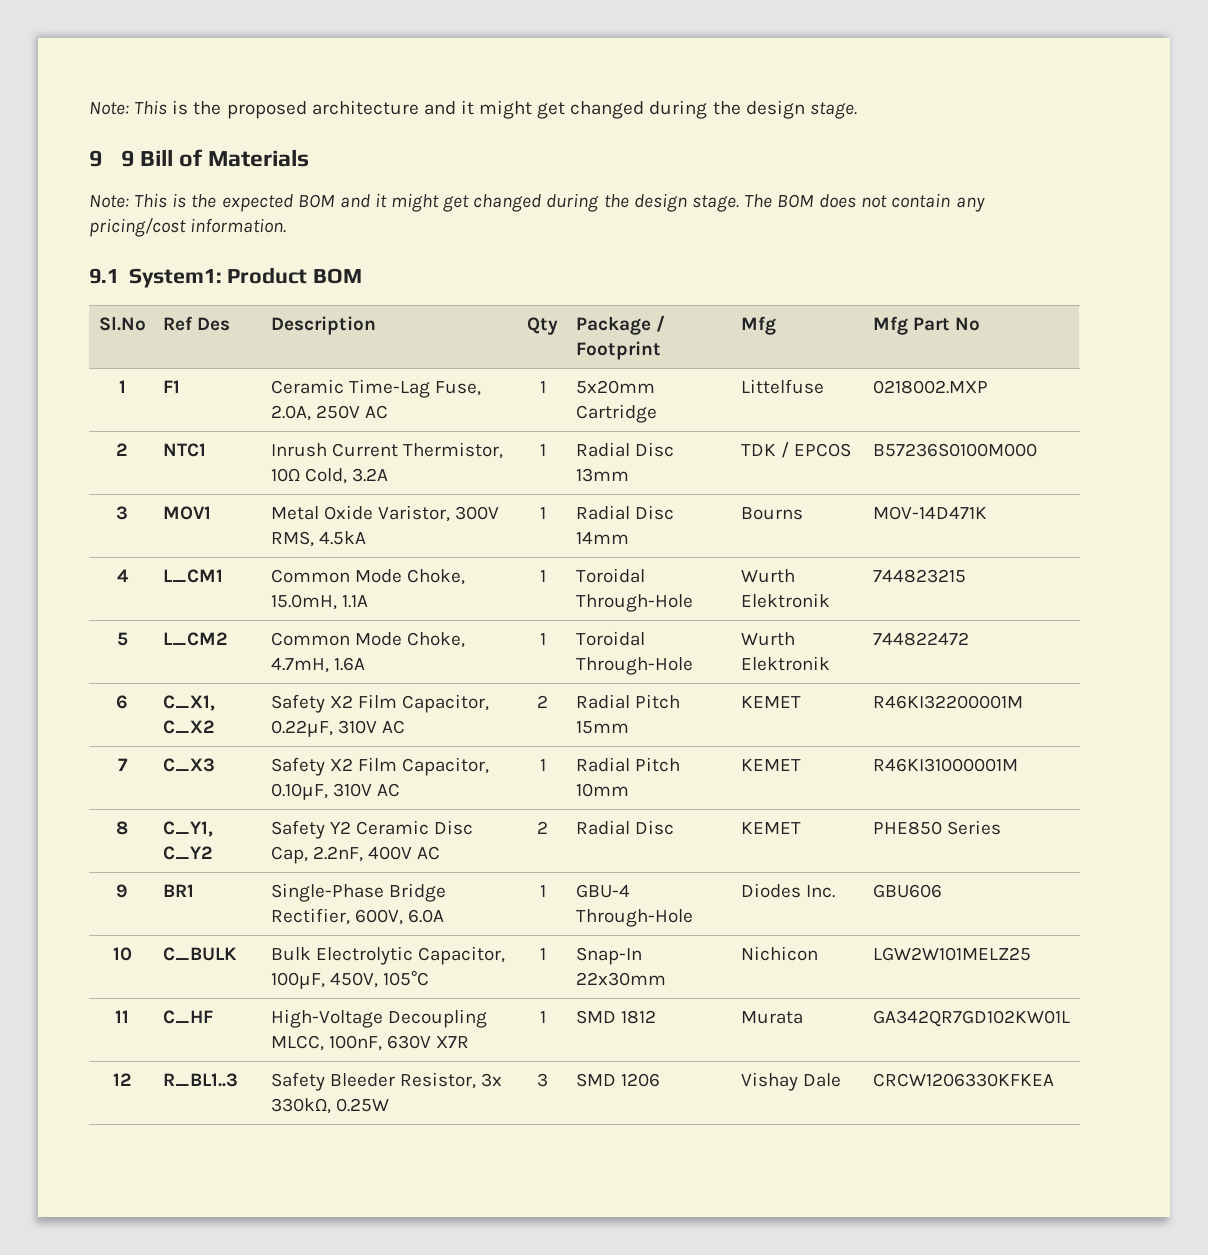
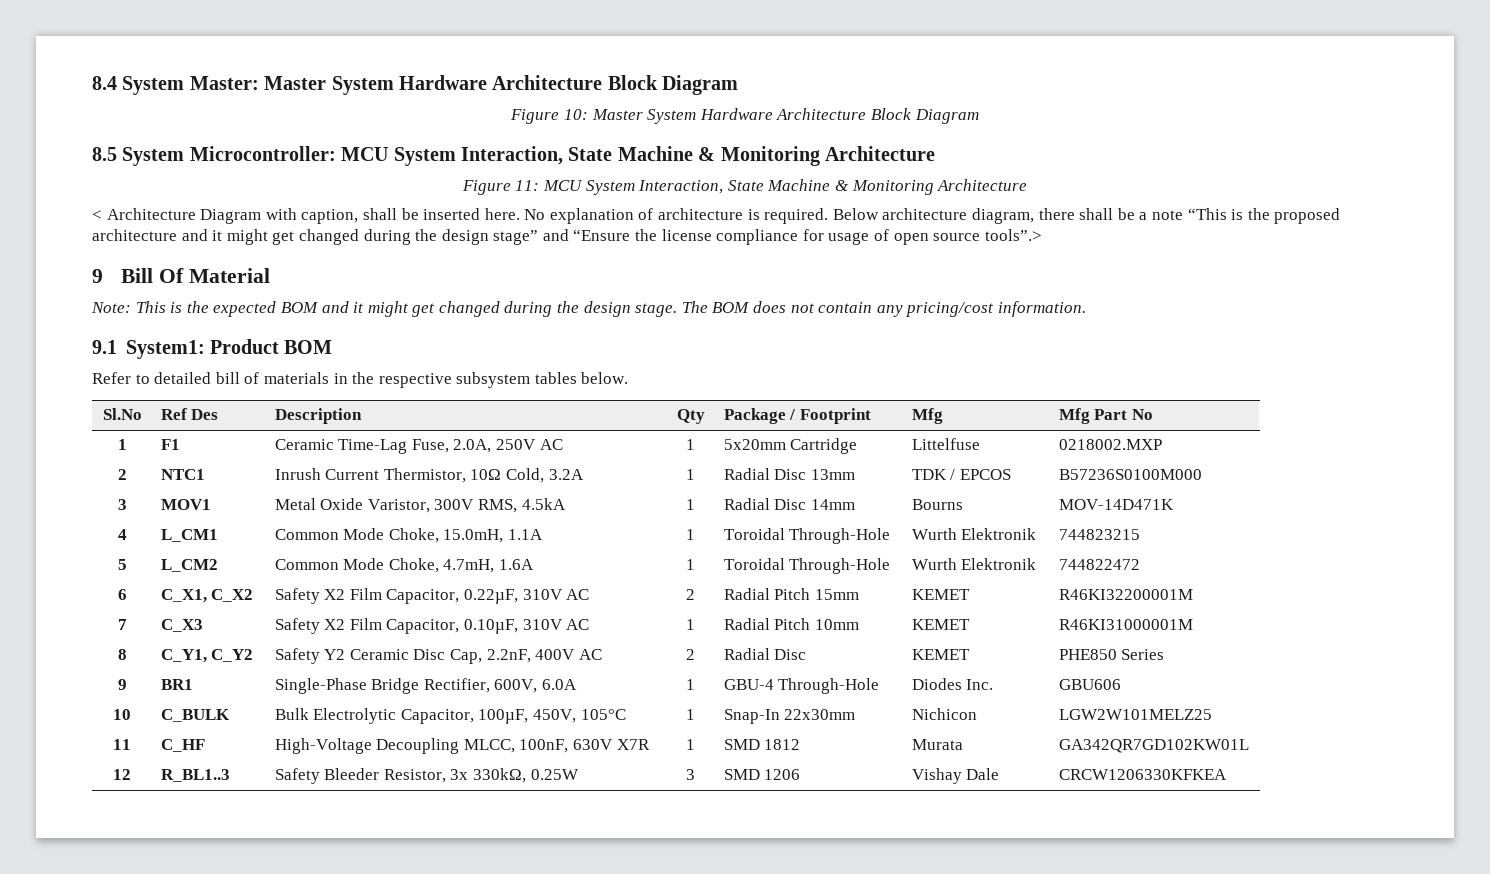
[89,100,168,115] Note: This -> [92,75,739,95] [510,108,979,124] [92,146,935,166] [461,179,1028,195] [92,208,1227,224] 8.4 System Master: Master System Hardware Architecture Block Diagram // Figure 10: Master System Hardware Architecture Block Diagram // 8.5 System Microcontroller: MCU System Interaction, State Machine & Monitoring Architecture // Figure 11: MCU System Interaction, State Machine & Monitoring Architecture // < Architecture Diagram with caption, shall be inserted here. No explanation of architecture is required. Below architecture diagram, there shall be a note “This
[809,102,857,119] [89,149,310,167] stage. // 9 9 Bill of Materials -> [493,229,1042,245] [92,268,270,283] stage” and “Ensure the license compliance for usage of open source tools”.> // 9 Bill Of Material
(363, 276) none -> [92,372,629,388] // Refer to detailed bill of materials in the respective subsystem tables below.

